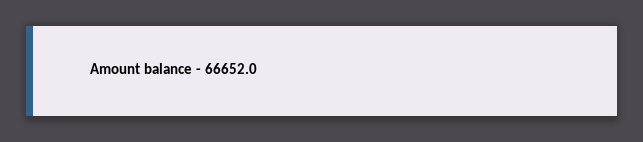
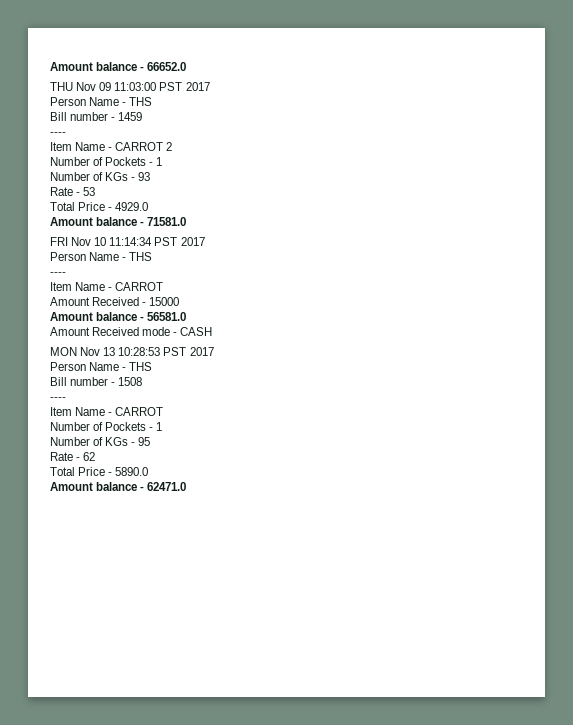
(257, 68) none -> [50,82,210,91] [50,97,153,106] [50,112,143,121] [50,132,66,136] [50,142,173,151] [50,157,163,166] [50,172,151,181] [50,187,96,196] [50,202,149,211] [50,217,187,226] [50,237,205,246] [50,252,153,261] [50,272,66,276] [50,282,164,291] [50,297,180,306] [50,312,187,321] [50,327,213,336] [50,347,214,356] [50,362,153,371] [50,377,143,386] [50,397,66,401] [50,407,164,416] [50,422,163,431] [50,437,151,446] [50,452,96,461] [50,467,149,476] [50,482,187,491] // THU Nov 09 11:03:00 PST 2017 // Person Name - THS // Bill number - 1459 // ---- // Item Name - CARROT 2 // Number of Pockets - 1 // Number of KGs - 93 // Rate - 53 // Total Price - 4929.0 // Amount balance - 71581.0 // FRI Nov 10 11:14:34 PST 2017 // Person Name - THS // ---- // Item Name - CARROT // Amount Received - 15000 // Amount balance - 56581.0 // Amount Received mode - CASH // MON Nov 13 10:28:53 PST 2017 // Person Name - THS // Bill number - 1508 // ---- // Item Name - CARROT // Number of Pockets - 1 // Number of KGs - 95 // Rate - 62 // Total Price - 5890.0 // Amount balance - 62471.0

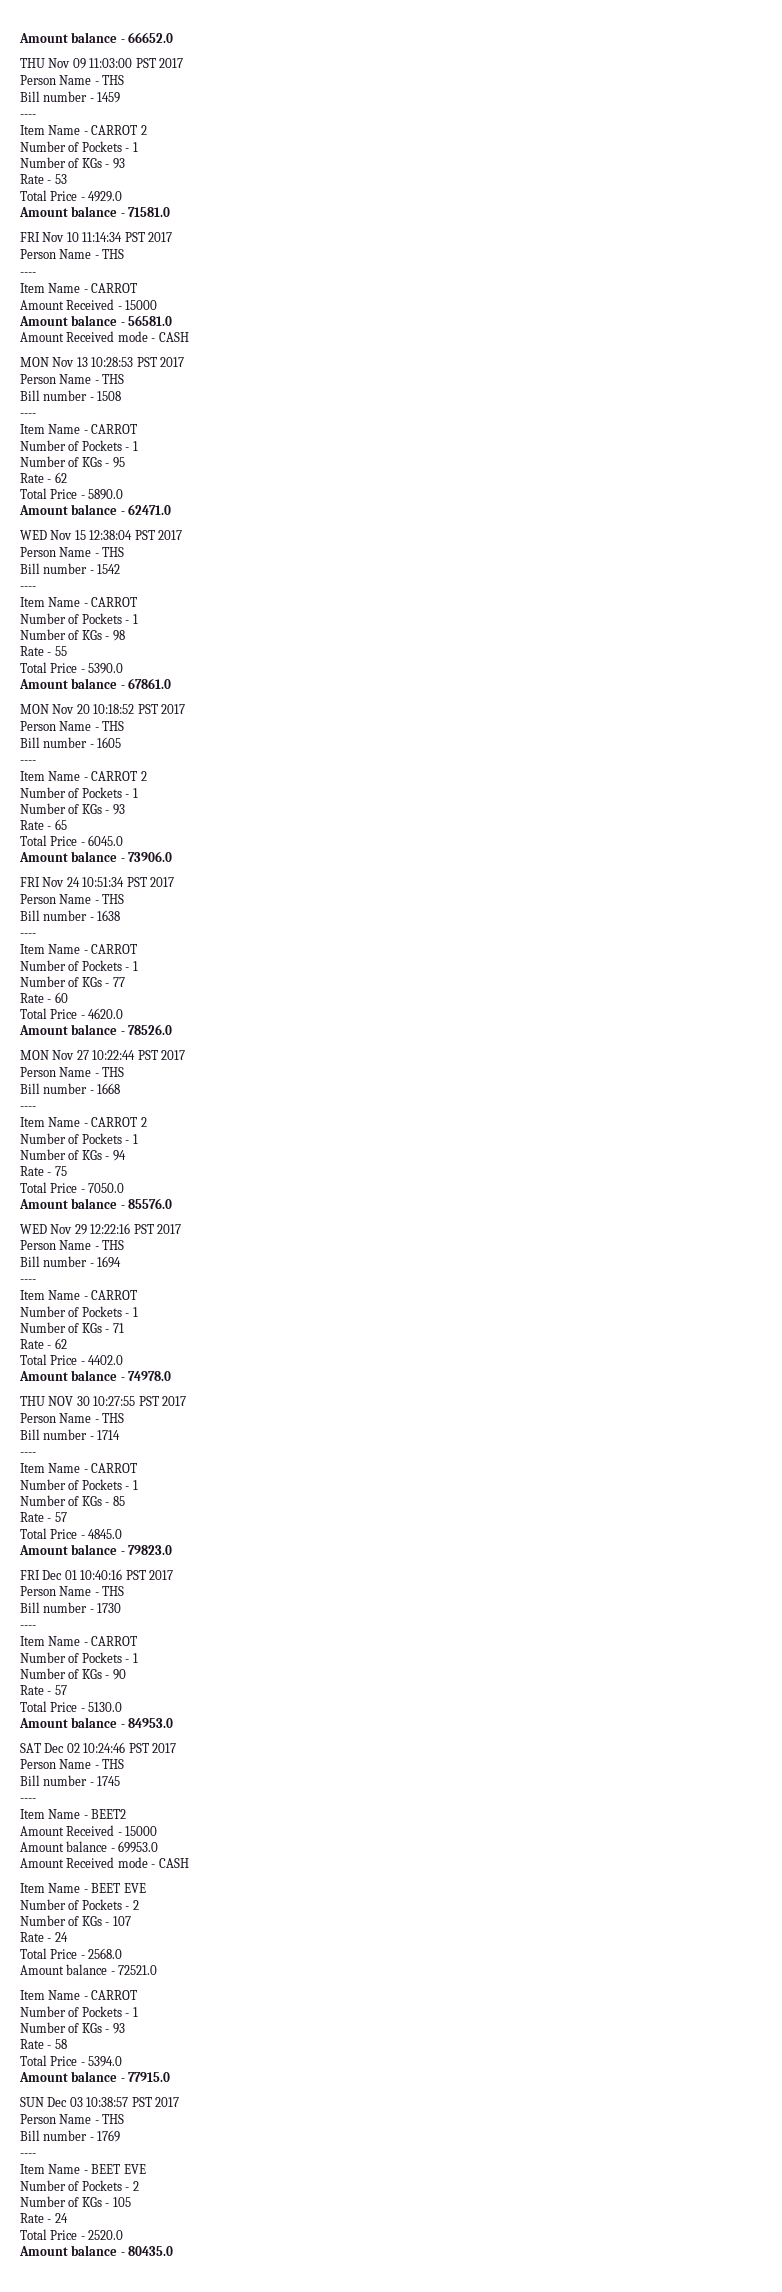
(187, 486) none -> [20,530,182,540] [20,547,125,557] [20,563,121,574] [20,586,36,590] [20,597,138,607] [20,613,138,624] [20,629,125,641] [20,646,67,656] [20,662,124,674] [19,678,172,689] [20,704,185,714] [20,721,125,731] [20,737,122,748] [20,760,36,764] [20,771,147,781] [20,787,138,798] [20,803,125,815] [20,819,67,830] [20,835,124,846] [19,851,173,862] [20,877,174,887] [20,894,125,904] [20,910,121,921] [20,933,36,937] [20,944,138,954] [20,960,138,971] [20,976,125,987] [20,992,68,1003] [20,1008,124,1019] [19,1024,173,1035] [20,1050,185,1060] [20,1067,125,1077] [20,1083,121,1094] [20,1106,36,1110] [20,1117,147,1127] [20,1133,138,1144] [20,1149,126,1161] [20,1166,67,1176] [20,1182,125,1193] [19,1198,173,1209] [20,1223,181,1235] [20,1240,125,1250] [20,1256,122,1268] [20,1279,36,1283] [20,1290,138,1300] [20,1306,138,1317] [20,1322,124,1333] [20,1338,67,1349] [20,1354,124,1365] [19,1370,172,1381] [20,1396,186,1406] [20,1413,125,1423] [20,1429,121,1440] [20,1452,36,1456] [20,1463,138,1473] [20,1479,138,1490] [20,1495,125,1506] [20,1512,67,1522] [20,1528,123,1539] [19,1544,173,1555] [20,1569,173,1580] [20,1586,125,1596] [20,1602,122,1613] [20,1625,36,1629] [20,1636,138,1646] [20,1652,138,1663] [20,1668,126,1680] [20,1685,67,1695] [20,1701,123,1712] [19,1717,174,1728] [20,1742,176,1753] [20,1759,125,1769] [20,1775,121,1786] [20,1798,36,1802] [20,1809,127,1819] [20,1825,158,1836] [20,1841,159,1853] [20,1857,189,1868] [20,1883,146,1893] [20,1899,139,1910] [20,1915,131,1926] [20,1932,68,1942] [20,1948,123,1959] [20,1964,158,1975] [20,1990,138,2000] [20,2006,138,2017] [20,2022,125,2034] [20,2039,67,2049] [20,2055,123,2067] [19,2071,171,2082] [20,2097,179,2107] [20,2114,125,2124] [20,2130,121,2142] [20,2153,36,2157] [20,2164,146,2174] [20,2180,139,2191] [20,2196,131,2207] [20,2213,68,2223] [20,2229,124,2240] [19,2245,174,2256] // WED Nov 15 12:38:04 PST 2017 // Person Name - THS // Bill number - 1542 // ---- // Item Name - CARROT // Number of Pockets - 1 // Number of KGs - 98 // Rate - 55 // Total Price - 5390.0 // Amount balance - 67861.0 // MON Nov 20 10:18:52 PST 2017 // Person Name - THS // Bill number - 1605 // ---- // Item Name - CARROT 2 // Number of Pockets - 1 // Number of KGs - 93 // Rate - 65 // Total Price - 6045.0 // Amount balance - 73906.0 // FRI Nov 24 10:51:34 PST 2017 // Person Name - THS // Bill number - 1638 // ---- // Item Name - CARROT // Number of Pockets - 1 // Number of KGs - 77 // Rate - 60 // Total Price - 4620.0 // Amount balance - 78526.0 // MON Nov 27 10:22:44 PST 2017 // Person Name - THS // Bill number - 1668 // ---- // Item Name - CARROT 2 // Number of Pockets - 1 // Number of KGs - 94 // Rate - 75 // Total Price - 7050.0 // Amount balance - 85576.0 // WED Nov 29 12:22:16 PST 2017 // Person Name - THS // Bill number - 1694 // ---- // Item Name - CARROT // Number of Pockets - 1 // Number of KGs - 71 // Rate - 62 // Total Price - 4402.0 // Amount balance - 74978.0 // THU NOV 30 10:27:55 PST 2017 // Person Name - THS // Bill number - 1714 // ---- // Item Name - CARROT // Number of Pockets - 1 // Number of KGs - 85 // Rate - 57 // Total Price - 4845.0 // Amount balance - 79823.0 // FRI Dec 01 10:40:16 PST 2017 // Person Name - THS // Bill number - 1730 // ---- // Item Name - CARROT // Number of Pockets - 1 // Number of KGs - 90 // Rate - 57 // Total Price - 5130.0 // Amount balance - 84953.0 // SAT Dec 02 10:24:46 PST 2017 // Person Name - THS // Bill number - 1745 // ---- // Item Name - BEET2 // Amount Received - 15000 // Amount balance - 69953.0 // Amount Received mode - CASH // Item Name - BEET EVE // Number of Pockets - 2 // Number of KGs - 107 // Rate - 24 // Total Price - 2568.0 // Amount balance - 72521.0 // Item Name - CARROT // Number of Pockets - 1 // Number of KGs - 93 // Rate - 58 // Total Price - 5394.0 // Amount balance - 77915.0 // SUN Dec 03 10:38:57 PST 2017 // Person Name - THS // Bill number - 1769 // ---- // Item Name - BEET EVE // Number of Pockets - 2 // Number of KGs - 105 // Rate - 24 // Total Price - 2520.0 // Amount balance - 80435.0

